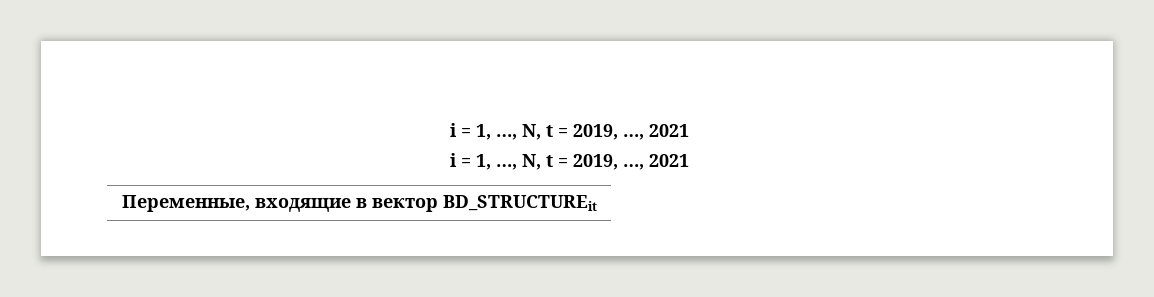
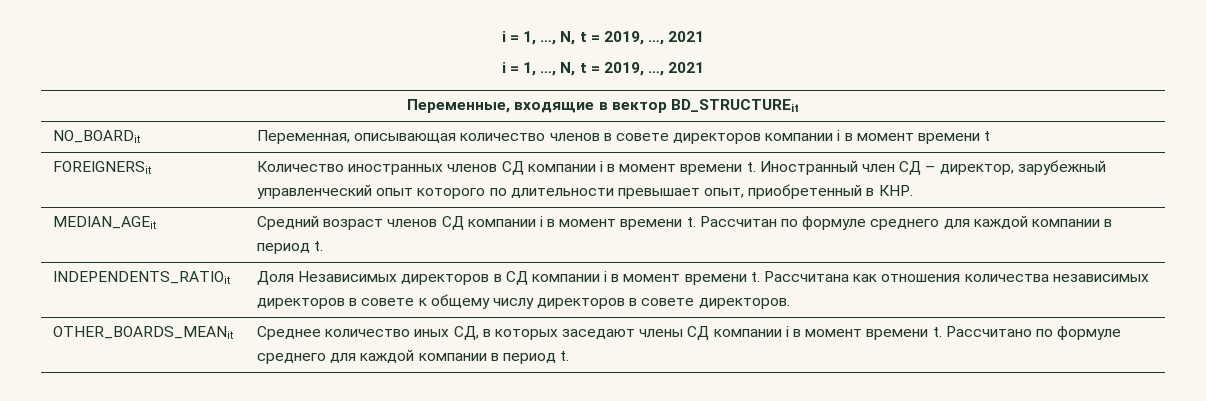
(597, 203) none -> [52,130,141,143] [256,130,991,144] [52,161,152,174] [256,160,1106,175] [256,184,913,199] [52,216,157,229] [256,215,1113,230] [256,241,324,254] [52,271,231,284] [256,271,1149,285] [256,294,790,309] [52,326,234,339] [256,326,1122,340] [256,349,570,364] // NO_BOARDit | Переменная, описывающая количество членов в совете директоров компании i в момент времени t // FOREIGNERSit | Количество иностранных членов СД компании i в момент времени t. Иностранный член СД – директор, зарубежный управленческий опыт которого по длительности превышает опыт, приобретенный в КНР. // MEDIAN_AGEit | Средний возраст членов СД компании i в момент времени t. Рассчитан по формуле среднего для каждой компании в период t. // INDEPENDENTS_RATIOit | Доля Независимых директоров в СД компании i в момент времени t. Рассчитана как отношения количества независимых директоров в совете к общему числу директоров в совете директоров. // OTHER_BOARDS_MEANit | Среднее количество иных СД, в которых заседают члены СД компании i в момент времени t. Рассчитано по формуле среднего для каждой компании в период t.

